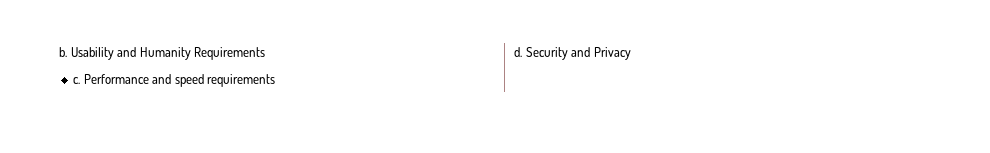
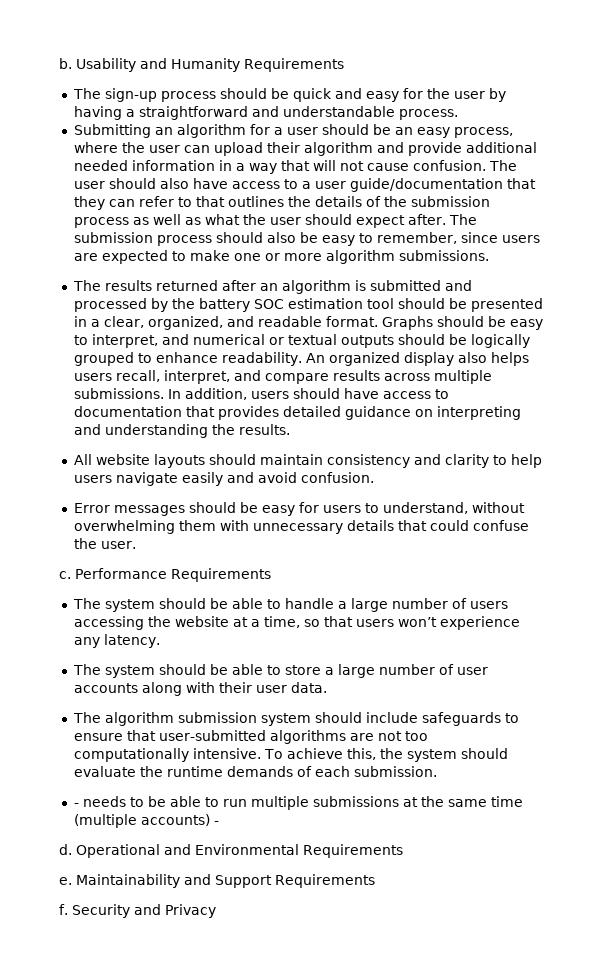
[73,74,276,87] [514,47,522,57] c. Performance and speed requirements // d. -> [72,88,506,102] [73,106,458,120] [73,124,513,138] [73,142,537,156] [73,160,517,174] [73,178,536,192] [73,196,490,210] [73,214,477,228] [73,232,540,246] [73,250,489,264] [72,280,472,294] [73,298,543,312] [73,316,543,330] [73,334,530,348] [73,352,529,366] [73,370,492,384] [73,388,449,400] [73,406,521,420] [73,424,290,438] [73,454,542,468] [73,472,374,486] [73,502,525,516] [73,520,529,534] [73,538,136,549] [59,568,271,582] [72,598,508,612] [73,616,520,630] [73,634,160,648] [72,664,488,678] [73,682,327,696] [72,712,519,726] [73,730,428,744] [73,748,508,762] [73,766,437,777] [73,796,523,810] [73,814,219,828] [59,844,403,858] [59,874,375,888] [59,904,68,915] The sign-up process should be quick and easy for the user by having a straightforward and understandable process. // Submitting an algorithm for a user should be an easy process, where the user can upload their algorithm and provide additional needed information in a way that will not cause confusion. The user should also have access to a user guide/documentation that they can refer to that outlines the details of the submission process as well as what the user should expect after. The submission process should also be easy to remember, since users are expected to make one or more algorithm submissions. // The results returned after an algorithm is submitted and processed by the battery SOC estimation tool should be presented in a clear, organized, and readable format. Graphs should be easy to interpret, and numerical or textual outputs should be logically grouped to enhance readability. An organized display also helps users recall, interpret, and compare results across multiple submissions. In addition, users should have access to documentation that provides detailed guidance on interpreting and understanding the results. // All website layouts should maintain consistency and clarity to help users navigate easily and avoid confusion. // Error messages should be easy for users to understand, without overwhelming them with unnecessary details that could confuse the user. // c. Performance Requirements // The system should be able to handle a large number of users accessing the website at a time, so that users won’t experience any latency. // The system should be able to store a large number of user accounts along with their user data. // The algorithm submission system should include safeguards to ensure that user-submitted algorithms are not too computationally intensive. To achieve this, the system should evaluate the runtime demands of each submission. // - needs to be able to run multiple submissions at the same time (multiple accounts) - // d. Operational and Environmental Requirements // e. Maintainability and Support Requirements // f.

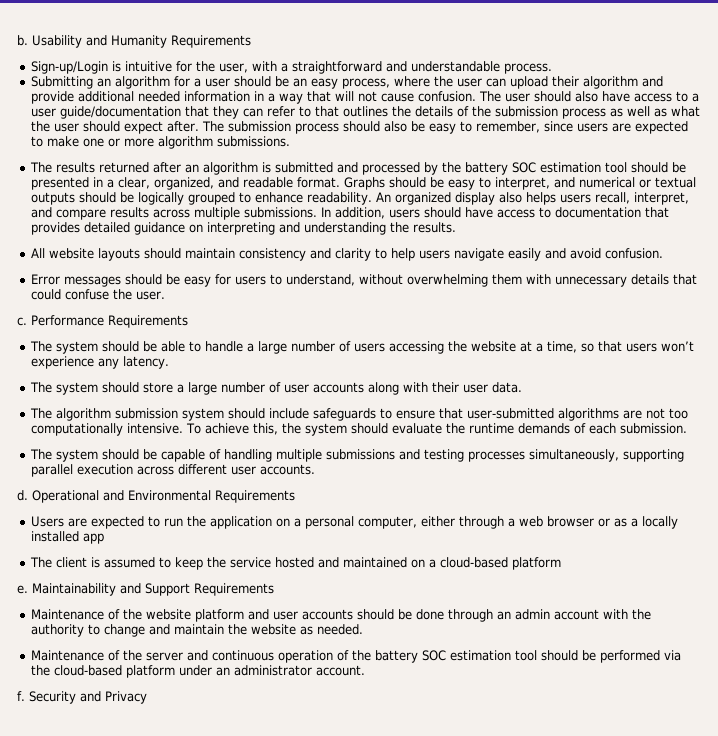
[72,88,506,102] [73,106,122,120] The sign-up process should be quick and easy for the user by having -> [30,61,277,74] Sign-up/Login is intuitive for the user, with
[209,664,281,675] be able to -> (139, 387) none
[73,796,523,810] [73,814,219,828] - needs to be able to run multiple submissions at the same time (multiple accounts) - -> [29,449,684,462] [30,464,315,477] The system should be capable of handling multiple submissions and testing processes simultaneously, supporting parallel execution across different user accounts.
(403, 851) none -> [30,516,678,529] [30,531,104,544] [29,557,561,570] // Users are expected to run the application on a personal computer, either through a web browser or as a locally installed app // The client is assumed to keep the service hosted and maintained on a cloud-based platform
(375, 881) none -> [30,609,651,622] [30,624,363,637] [30,650,681,663] [30,665,365,678] // Maintenance of the website platform and user accounts should be done through an admin account with the authority to change and maintain the website as needed. // Maintenance of the server and continuous operation of the battery SOC estimation tool should be performed via the cloud-based platform under an administrator account.

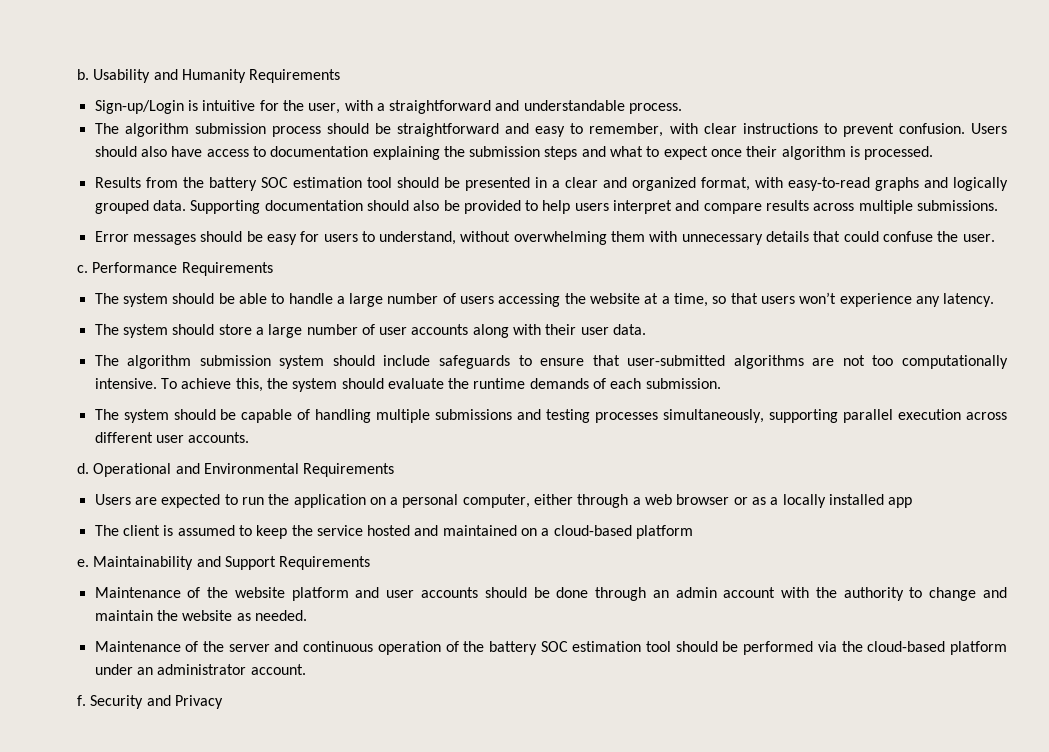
[30,76,663,89] [30,91,530,104] Submitting an algorithm for a user should be an easy process, where the user can upload their algorithm and provide additional needed information in a way that will not cause confusion. The user -> [94,123,1008,137] The algorithm submission process should be straightforward and easy to remember, with clear instructions to prevent confusion. Users
[691,93,699,102] [30,106,700,119] [30,121,688,134] [30,136,290,149] [29,162,438,175] a user guide/documentation that they can refer to that outlines the details of the submission process as well as what the user should expect after. The submission process should also be easy to remember, since users are expected to make one or more algorithm submissions. // The results returned after an algorithm is submitted and processed by -> [270,146,934,160] [94,177,178,188] documentation explaining the submission steps and what to expect once their algorithm is processed. // Results from
[117,177,696,190] [30,192,689,205] clear, organized, and readable format. Graphs should be easy to interpret, and numerical or textual outputs should be logically grouped to enhance readability. An organized display also helps users recall, interpret, -> [564,177,1008,191] [94,200,673,214] clear and organized format, with easy-to-read graphs and logically grouped data. Supporting documentation should also be provided to help users interpret
[320,207,669,219] [30,222,456,235] [30,248,663,261] In addition, users should have access to documentation that provides detailed guidance on interpreting and understanding the results. // All website layouts should maintain consistency and clarity to help users navigate easily and avoid confusion. -> (999, 205) none

